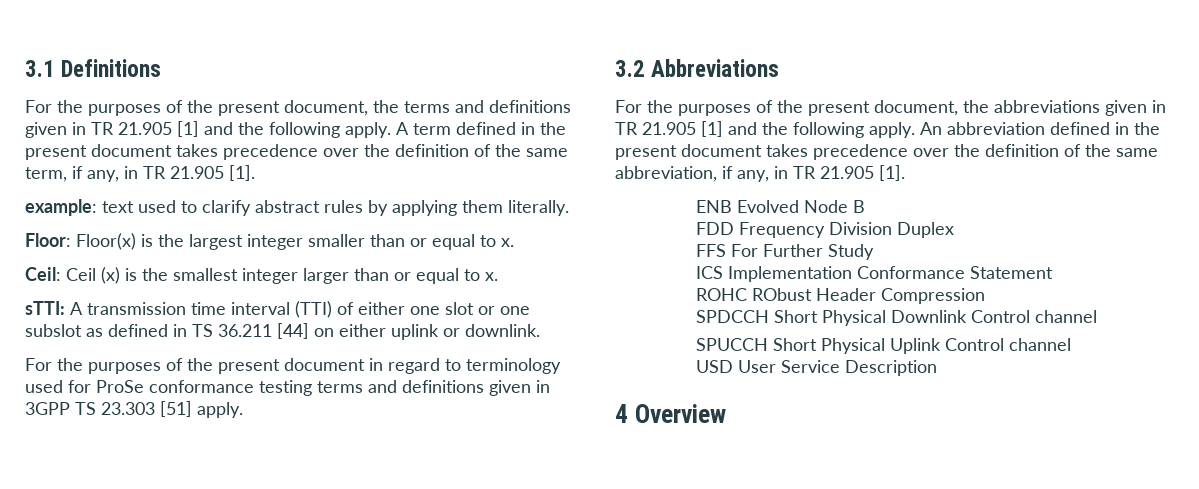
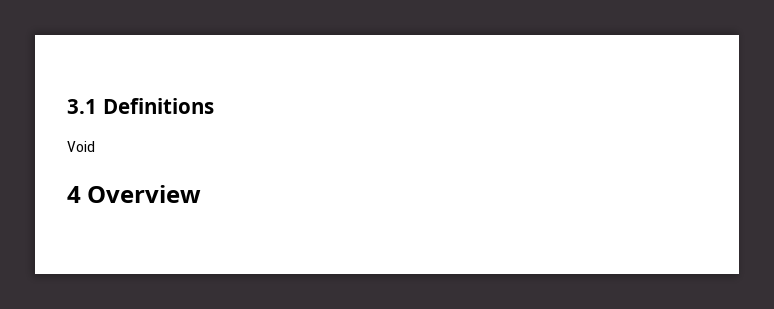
[25,100,571,116] [25,121,566,138] [25,144,568,160] [25,165,255,182] [25,199,569,216] [25,233,514,250] [25,267,498,284] [25,301,530,318] [25,323,540,340] [25,358,561,374] [25,380,550,396] [25,401,243,418] [615,59,780,77] [615,100,1166,116] [615,121,1160,138] [615,144,1158,160] [615,165,905,182] [695,200,865,213] [695,222,954,238] [695,244,874,260] [695,266,1053,282] [695,288,985,304] [695,310,1097,326] [695,338,1071,354] [695,360,937,376] For the purposes of the present document, the terms and definitions given in TR 21.905 [1] and the following apply. A term defined in the present document takes precedence over the definition of the same term, if any, in TR 21.905 [1]. // example: text used to clarify abstract rules by applying them literally. // Floor: Floor(x) is the largest integer smaller than or equal to x. // Ceil: Ceil (x) is the smallest integer larger than or equal to x. // sTTI: A transmission time interval (TTI) of either one slot or one subslot as defined in TS 36.211 [44] on either uplink or downlink. // For the purposes of the present document in regard to terminology used for ProSe conformance testing terms and definitions given in 3GPP TS 23.303 [51] apply. // 3.2 Abbreviations // For the purposes of the present document, the abbreviations given in TR 21.905 [1] and the following apply. An abbreviation defined in the present document takes precedence over the definition of the same abbreviation, if any, in TR 21.905 [1]. // ENB Evolved Node B // FDD Frequency Division Duplex // FFS For Further Study // ICS Implementation Conformance Statement // ROHC RObust Header Compression // SPDCCH Short Physical Downlink Control channel // SPUCCH Short Physical Uplink Control channel // USD User Service Description -> [67,141,95,152] Void

